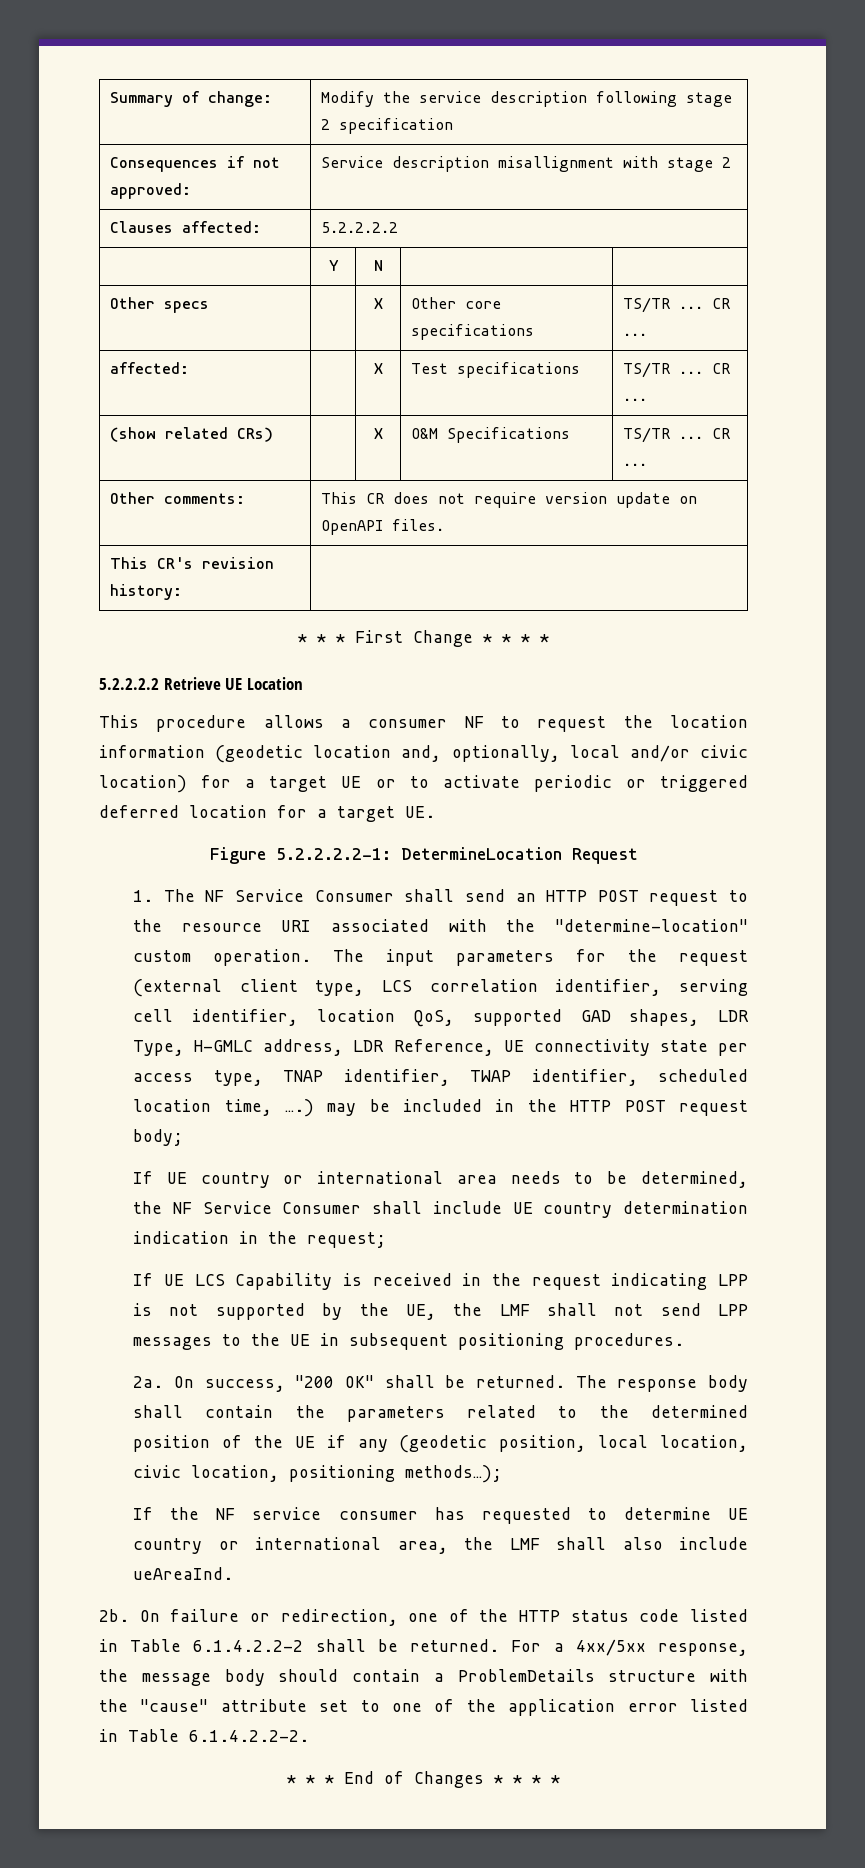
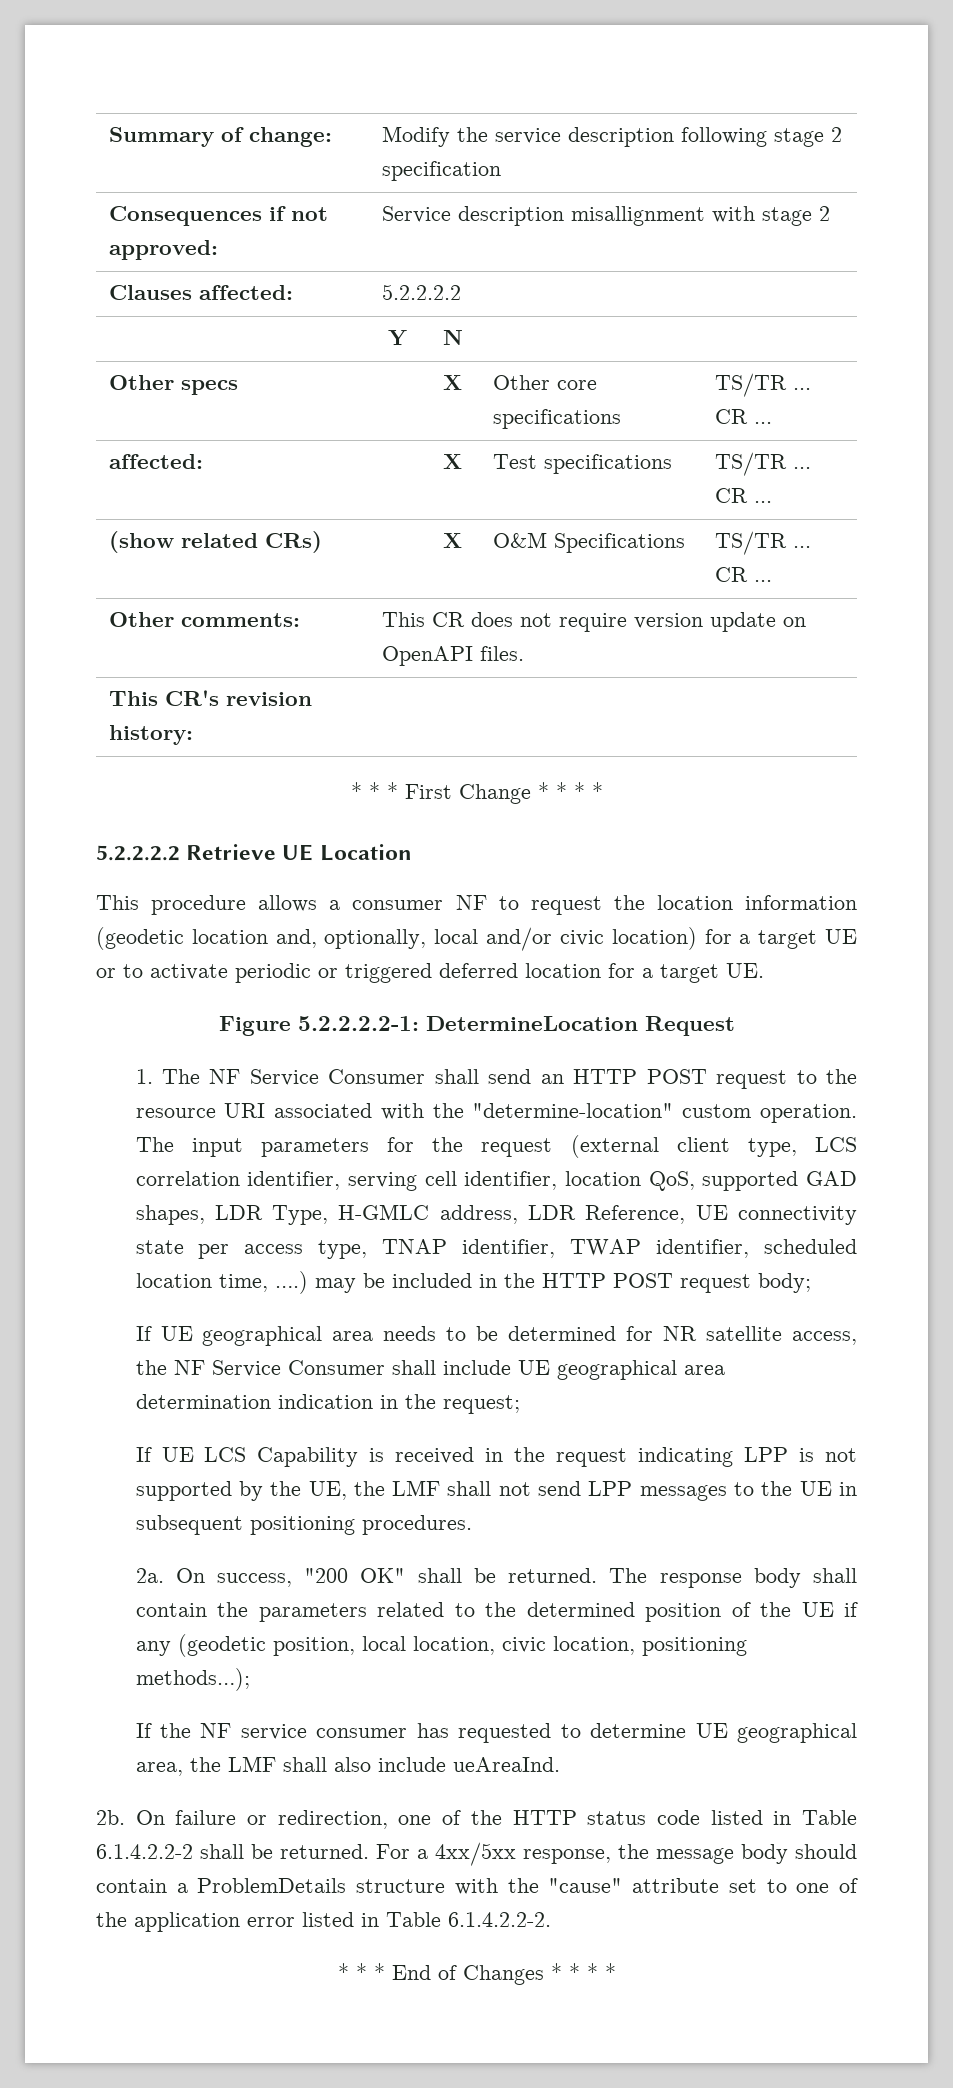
[200,1171,444,1188] country or international -> [202,1326,323,1346] geographical
[641,1171,748,1188] determined, -> [508,1326,858,1345] determined for NR satellite access,
[543,1202,613,1218] country -> [556,1360,725,1380] geographical area
[133,1537,382,1554] country or international -> [737,1723,857,1743] geographical

